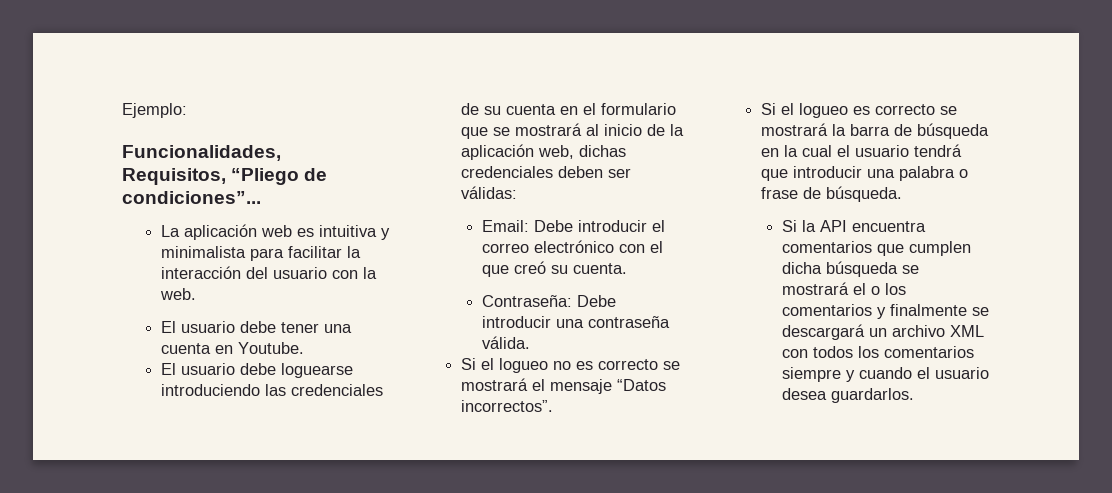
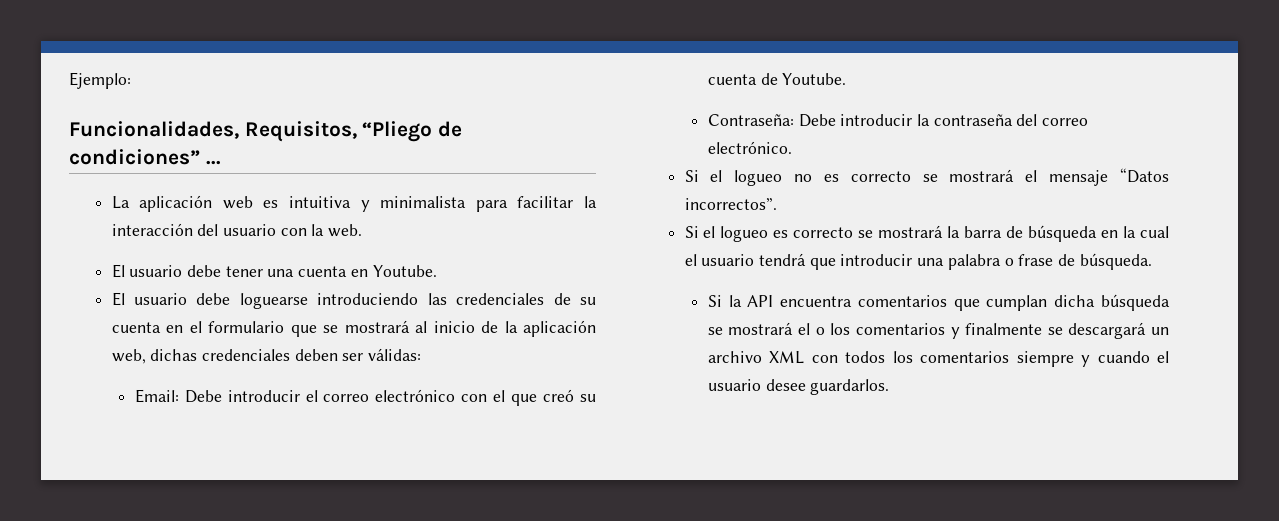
[122,191,261,204] condiciones”... -> [69,149,221,165] condiciones” ...
[573,263,628,274] cuenta. -> [707,73,847,85] cuenta de Youtube.
[556,316,671,328] [482,336,531,349] una contraseña válida. -> [916,114,1089,126] [707,141,792,154] la contraseña del correo electrónico.
[909,241,972,256] cumplen -> [986,295,1048,311] cumplan
[782,388,828,400] desea -> [765,379,806,391] desee

